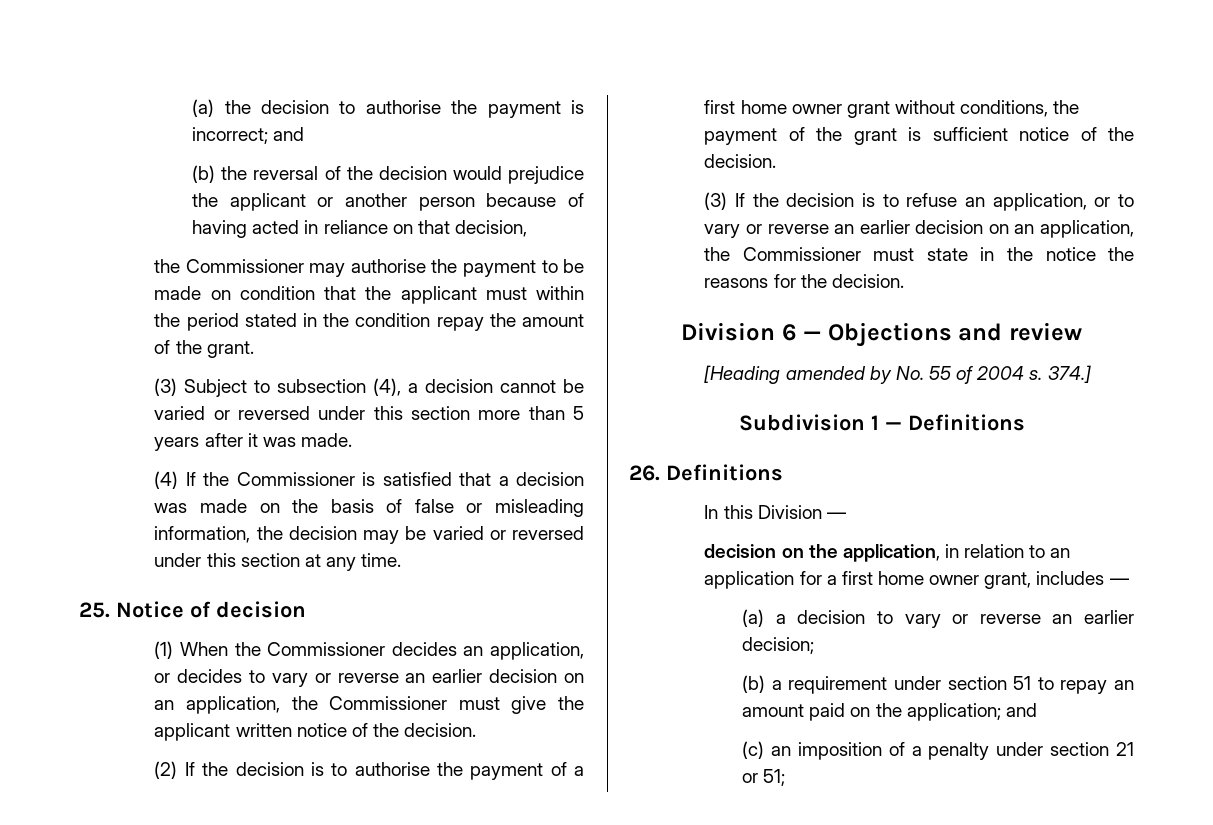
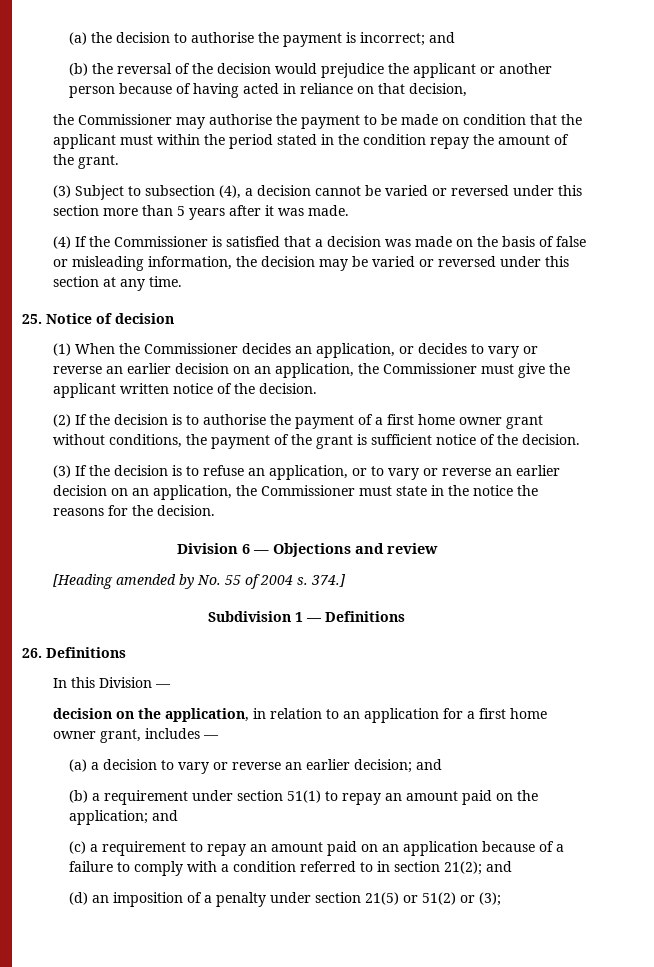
(815, 645) none -> [415,759,442,770] and
[1013,676,1032,690] 51 -> [286,790,321,803] 51(1)
(765, 750) none -> [89,841,564,856] [68,861,512,876] [68,892,88,905] a requirement to repay an amount paid on an application because of a failure to comply with a condition referred to in section 21(2); and // (d)
[1116,742,1134,756] [742,769,786,786] 21 or 51; -> [364,892,501,906] 21(5) or 51(2) or (3);

